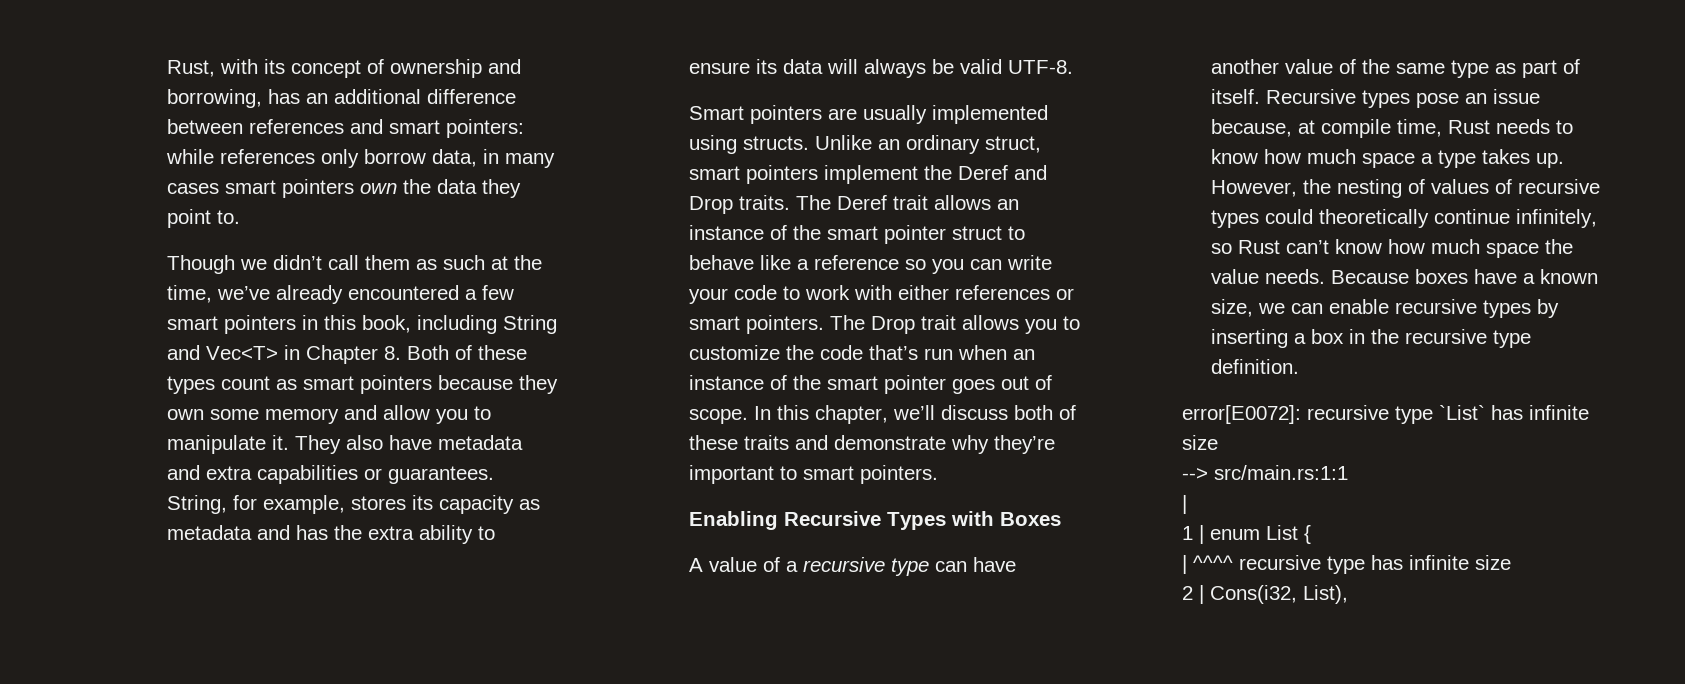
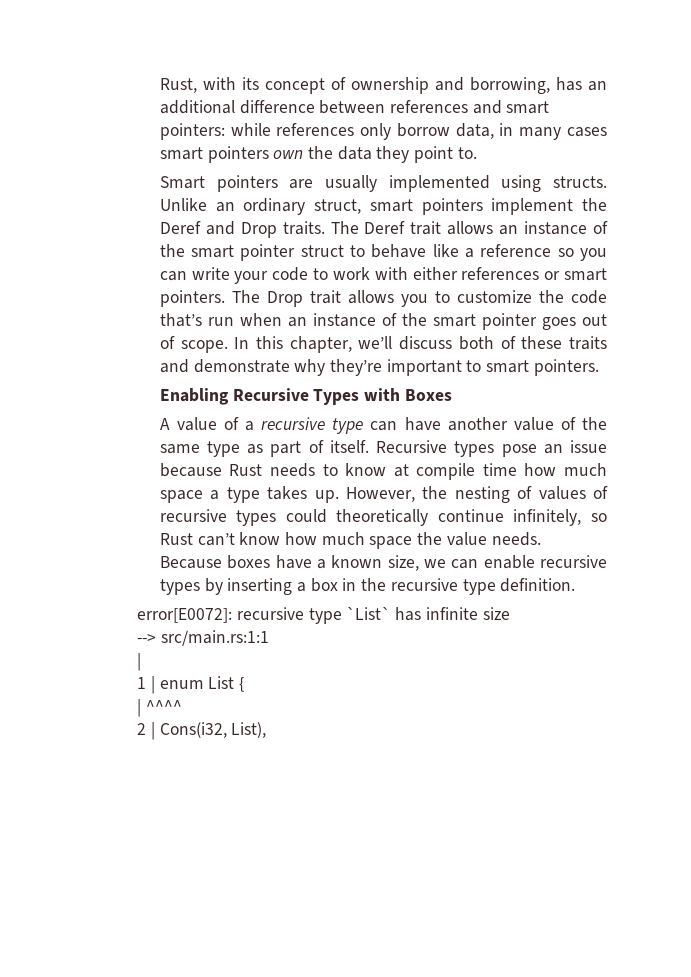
[166,255,542,274] [166,285,514,304] [166,315,557,334] [166,345,527,364] [166,375,558,394] [166,405,491,424] [166,435,523,454] [166,465,494,484] [166,495,540,514] [166,525,495,544] [688,59,1073,78] // Though we didn’t call them as such at the time, we’ve already encountered a few smart pointers in this book, including String and Vec<T> in Chapter 8. Both of these types count as smart pointers because they own some memory and allow you to manipulate it. They also have metadata and extra capabilities or guarantees. String, for example, stores its capacity as metadata and has the extra ability to ensure its data will always be valid UTF-8. -> (477, 153) none
[1210,119,1442,138] because, at compile time, -> [159,463,222,477] because
(1258, 156) none -> [393,463,517,480] at compile time
[1239,555,1512,574] recursive type has infinite size -> (182, 706) none

